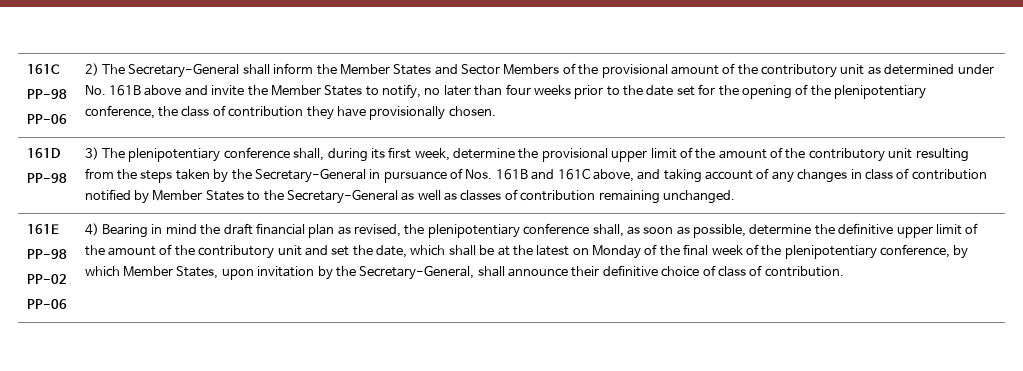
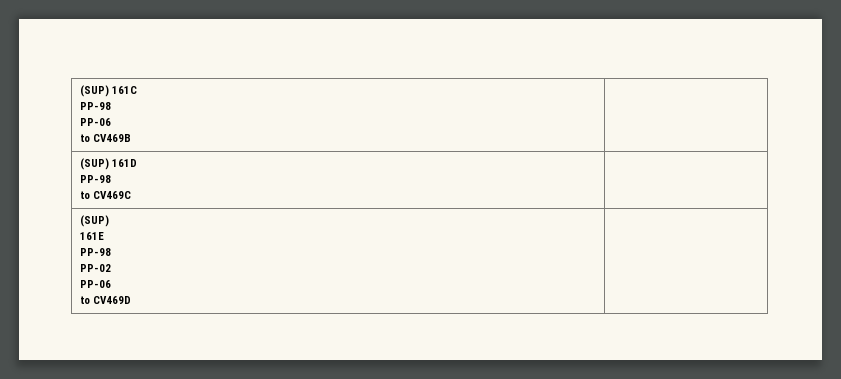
(26, 69) none -> [79,85,109,97] (SUP)
[84,63,994,78] [84,84,927,99] [84,105,496,120] [26,148,60,158] [26,173,67,183] [84,147,969,162] [84,168,987,183] [84,189,735,204] [26,224,59,234] [26,249,67,259] [26,274,67,284] [26,299,67,309] [84,223,979,238] [84,244,969,259] [84,265,844,280] | 2) The Secretary-General shall inform the Member States and Sector Members of the provisional amount of the contributory unit as determined under No. 161B above and invite the Member States to notify, no later than four weeks prior to the date set for the opening of the plenipotentiary conference, the class of contribution they have provisionally chosen. // 161D // PP-98 | 3) The plenipotentiary conference shall, during its first week, determine the provisional upper limit of the amount of the contributory unit resulting from the steps taken by the Secretary-General in pursuance of Nos. 161B and 161C above, and taking account of any changes in class of contribution notified by Member States to the Secretary-General as well as classes of contribution remaining unchanged. // 161E // PP-98 // PP-02 // PP-06 | 4) Bearing in mind the draft financial plan as revised, the plenipotentiary conference shall, as soon as possible, determine the definitive upper limit of the amount of the contributory unit and set the date, which shall be at the latest on Monday of the final week of the plenipotentiary conference, by which Member States, upon invitation by the Secretary-General, shall announce their definitive choice of class of contribution. -> [79,134,131,142] [79,158,137,170] [79,175,111,183] [79,191,131,199] [79,215,109,227] [79,232,104,240] [79,248,111,256] [79,264,111,272] [79,280,111,288] [79,296,131,304] // to CV469B | // (SUP) 161D // PP-98 // to CV469C | // (SUP) // 161E // PP-98 // PP-02 // PP-06 // to CV469D |

